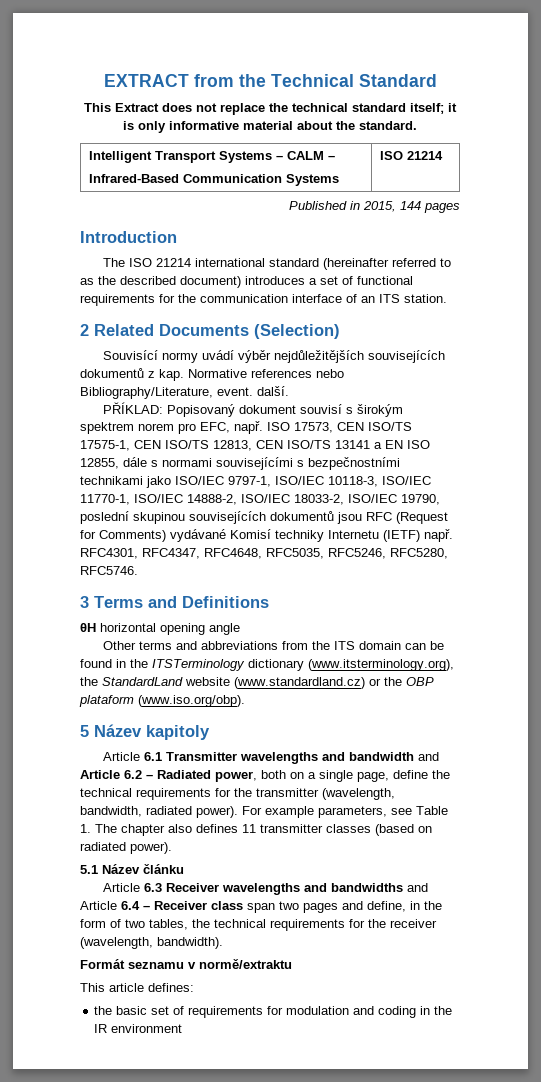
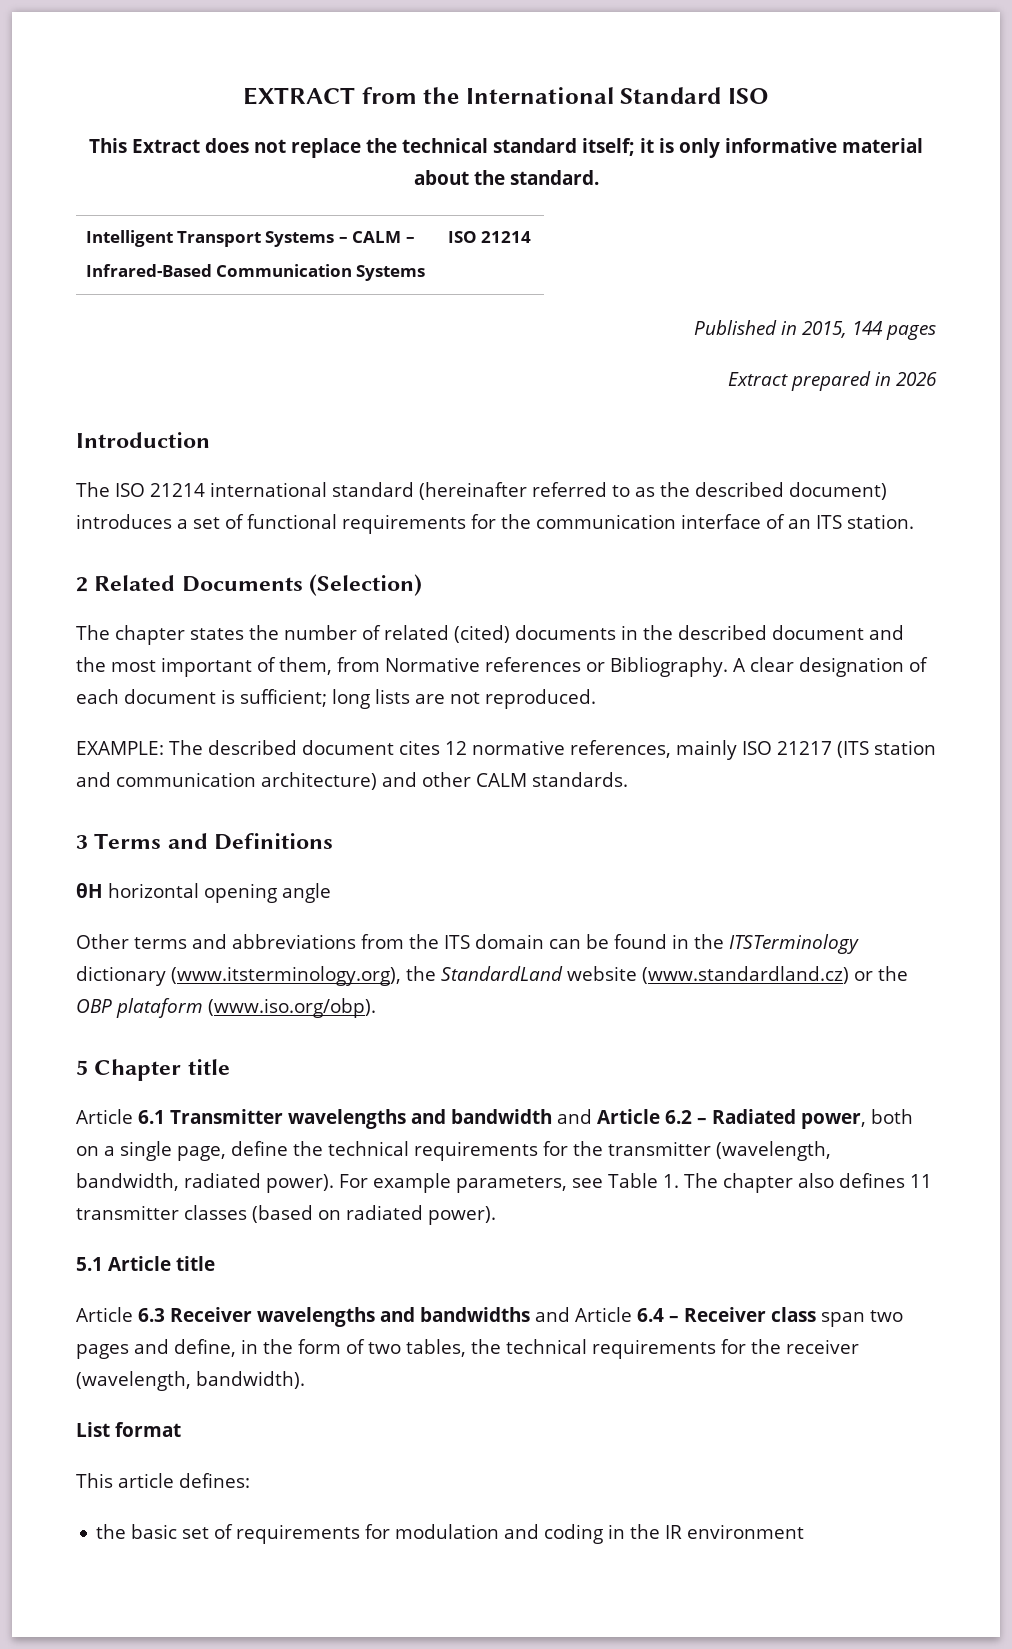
[270,74,354,87] Technical -> [465,87,614,104] International
(437, 80) none -> [728,88,770,104] ISO
(460, 208) none -> [728,371,937,391] // Extract prepared in 2026
[103,350,446,363] [80,368,344,381] [80,386,289,399] [103,402,404,417] [80,421,412,434] [80,440,430,451] [80,457,400,470] [80,476,431,488] [80,494,440,505] [80,511,448,524] [80,529,453,542] [80,548,448,559] [80,566,138,575] Souvisící normy uvádí výběr nejdůležitějších souvisejících dokumentů z kap. Normative references nebo Bibliography/Literature, event. další. // PŘÍKLAD: Popisovaný dokument souvisí s širokým spektrem norem pro EFC, např. ISO 17573, CEN ISO/TS 17575-1, CEN ISO/TS 12813, CEN ISO/TS 13141 a EN ISO 12855, dále s normami souvisejícími s bezpečnostními technikami jako ISO/IEC 9797-1, ISO/IEC 10118-3, ISO/IEC 11770-1, ISO/IEC 14888-2, ISO/IEC 18033-2, ISO/IEC 19790, poslední skupinou souvisejících dokumentů jsou RFC (Request for Comments) vydávané Komisí techniky Internetu (IETF) např. RFC4301, RFC4347, RFC4648, RFC5035, RFC5246, RFC5280, RFC5746. -> [76,625,904,645] [76,657,928,677] [76,689,596,709] [76,740,936,760] [76,772,628,790] The chapter states the number of related (cited) documents in the described document and the most important of them, from Normative references or Bibliography. A clear designation of each document is sufficient; long lists are not reproduced. // EXAMPLE: The described document cites 12 normative references, mainly ISO 21217 (ITS station and communication architecture) and other CALM standards.
[94,724,210,740] Název kapitoly -> [94,1059,230,1081] Chapter title
[102,864,184,874] Název článku -> [108,1256,215,1271] Article title
[80,959,292,969] Formát seznamu v normě/extraktu -> [76,1422,181,1437] List format

